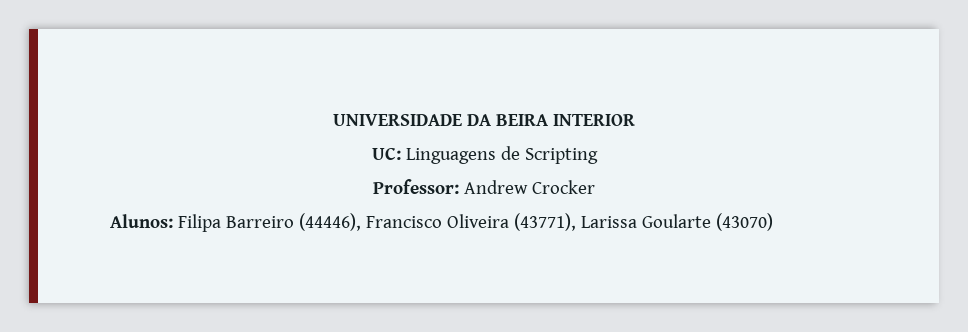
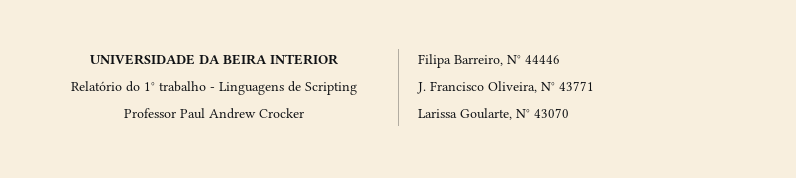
[371,147,401,160] UC: -> [70,81,215,92] Relatório do 1° trabalho -
[373,179,460,194] Professor: -> [123,108,205,119] Professor Paul
[110,213,773,232] Alunos: Filipa Barreiro (44446), Francisco Oliveira (43771), Larissa Goularte (43070) -> [418,54,560,68] [417,81,594,94] [418,108,569,120] Filipa Barreiro, N° 44446 // J. Francisco Oliveira, N° 43771 // Larissa Goularte, N° 43070

